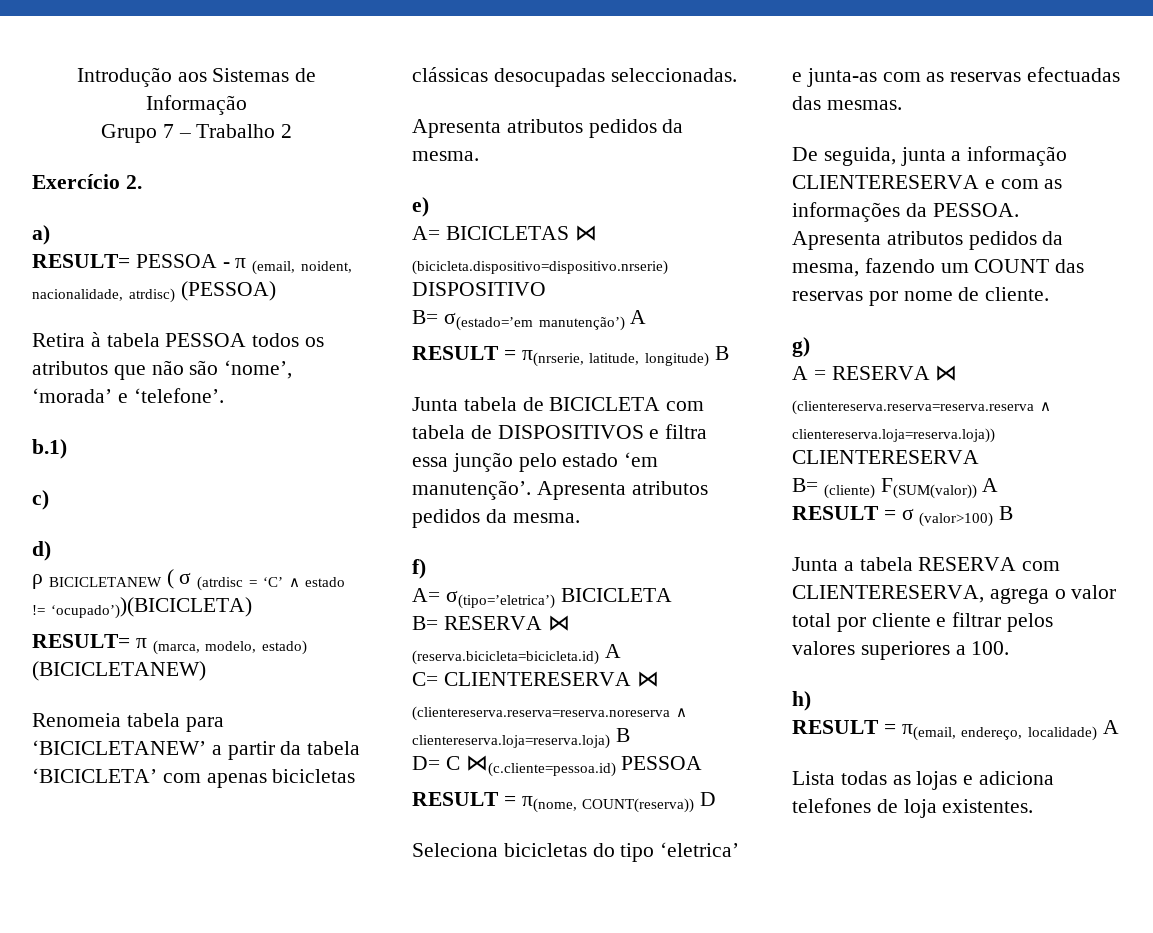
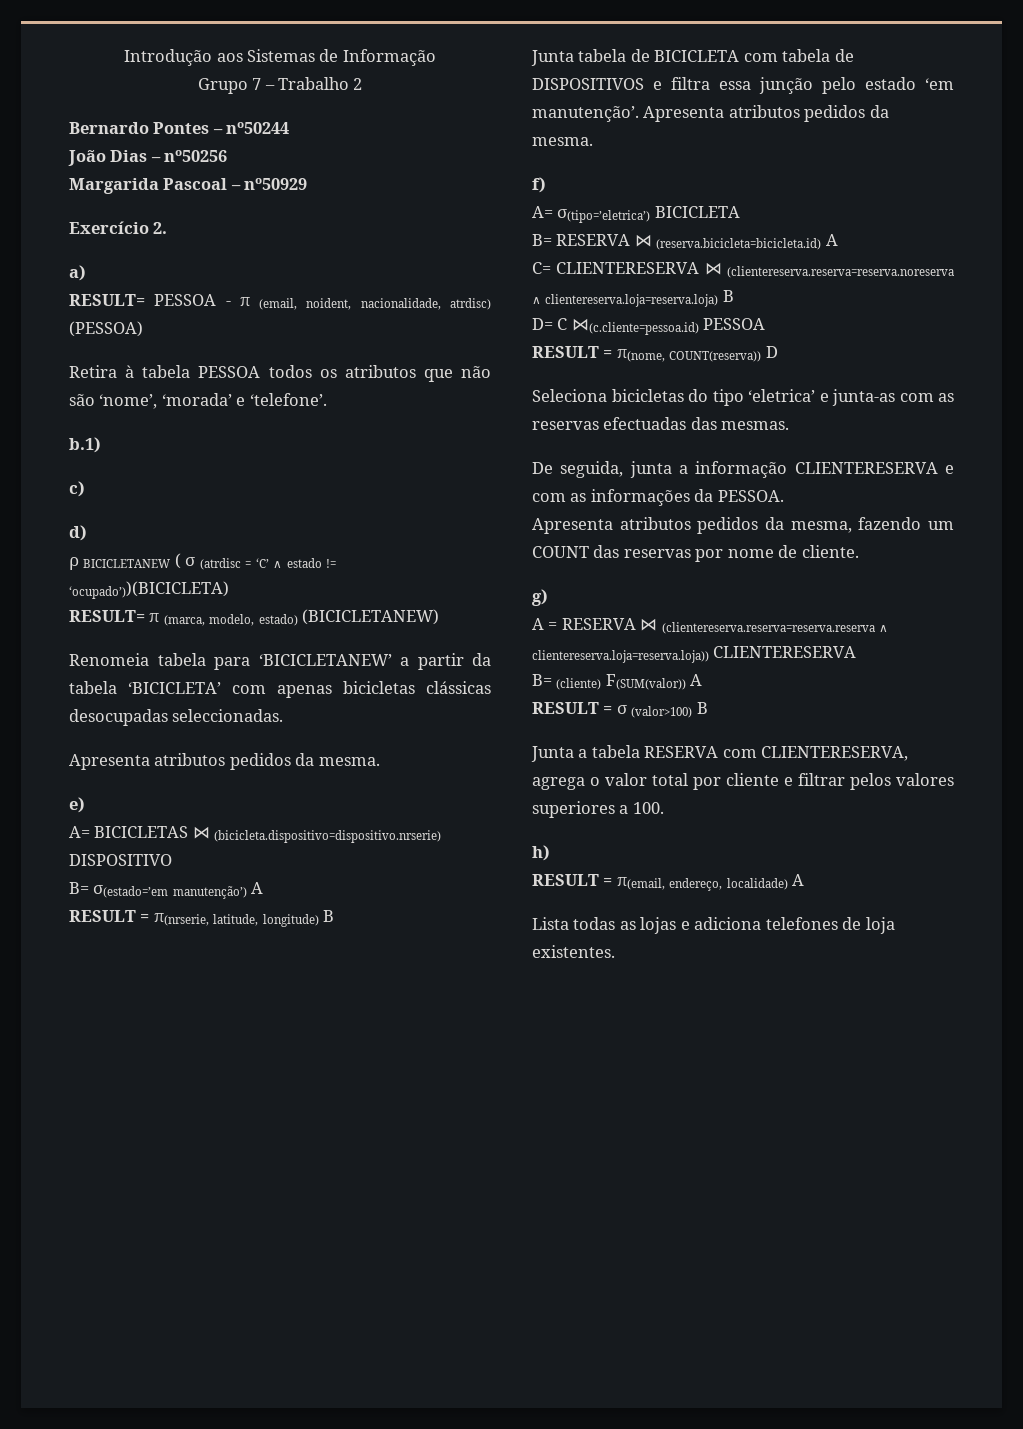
(293, 131) none -> [69,122,290,134] [68,150,228,166] [69,178,308,194] // Bernardo Pontes – nº50244 // João Dias – nº50256 // Margarida Pascoal – nº50929

